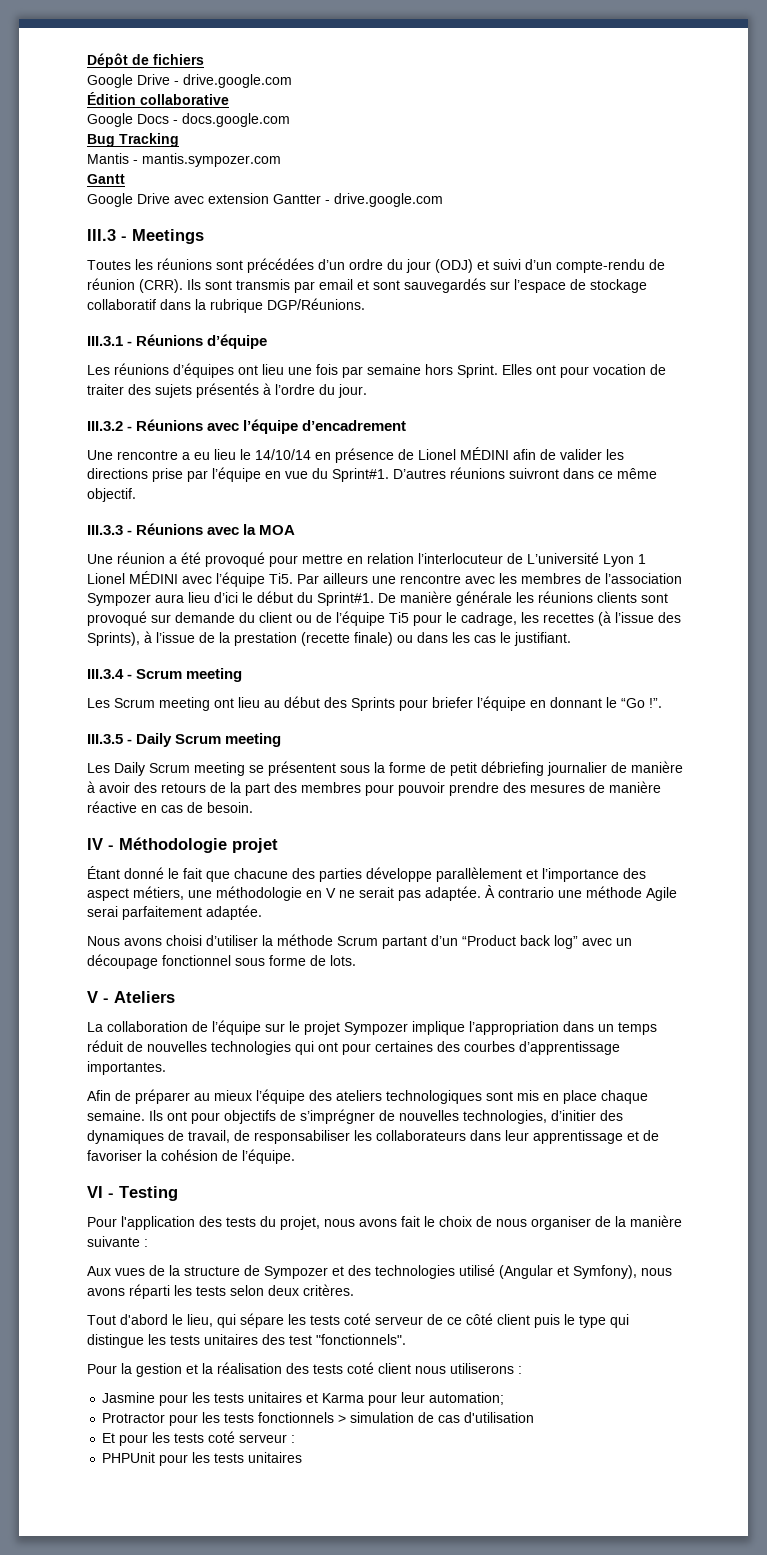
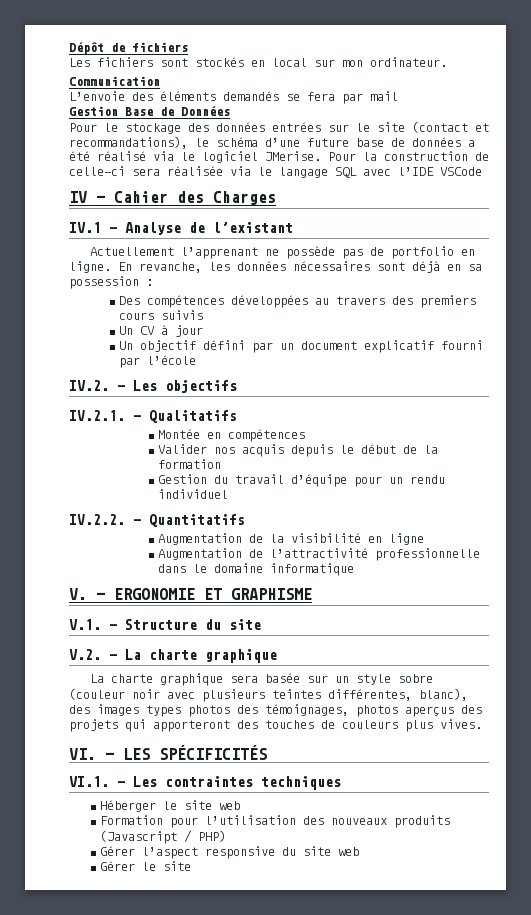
[87,74,292,88] [87,92,229,105] [87,113,290,127] [87,133,179,147] [87,153,281,167] [87,174,125,184] [87,193,443,207] [87,229,204,244] [87,258,665,273] [87,278,647,293] [87,298,365,313] [87,334,268,349] [87,363,666,378] [87,383,367,398] [87,419,407,434] [87,447,624,463] [87,467,657,482] [87,488,136,502] [87,523,296,535] [87,552,646,567] [87,571,682,587] [87,591,668,606] [87,611,681,626] [87,631,571,646] [87,668,243,682] [87,696,662,711] [87,733,282,747] [87,761,683,776] [87,781,661,796] [87,801,253,813] [87,837,278,853] [87,866,646,882] [87,885,677,901] [87,905,262,920] [87,934,632,949] [87,954,356,969] [87,991,175,1003] [87,1020,657,1035] [87,1040,620,1055] [87,1061,166,1075] [87,1089,648,1104] [87,1109,623,1124] [87,1130,659,1144] [87,1149,295,1164] [87,1186,178,1201] [87,1215,682,1230] [87,1236,148,1247] [87,1264,672,1279] [87,1284,354,1299] [87,1313,629,1328] [87,1334,406,1348] [87,1362,522,1377] [102,1392,505,1406] [102,1412,535,1426] [102,1431,296,1446] [102,1452,303,1466] Google Drive - drive.google.com // Édition collaborative // Google Docs - docs.google.com // Bug Tracking // Mantis - mantis.sympozer.com // Gantt // Google Drive avec extension Gantter - drive.google.com // III.3 - Meetings // Toutes les réunions sont précédées d’un ordre du jour (ODJ) et suivi d’un compte-rendu de réunion (CRR). Ils sont transmis par email et sont sauvegardés sur l’espace de stockage collaboratif dans la rubrique DGP/Réunions. // III.3.1 - Réunions d’équipe // Les réunions d’équipes ont lieu une fois par semaine hors Sprint. Elles ont pour vocation de traiter des sujets présentés à l’ordre du jour. // III.3.2 - Réunions avec l’équipe d’encadrement // Une rencontre a eu lieu le 14/10/14 en présence de Lionel MÉDINI afin de valider les directions prise par l’équipe en vue du Sprint#1. D’autres réunions suivront dans ce même objectif. // III.3.3 - Réunions avec la MOA // Une réunion a été provoqué pour mettre en relation l’interlocuteur de L’université Lyon 1 Lionel MÉDINI avec l’équipe Ti5. Par ailleurs une rencontre avec les membres de l’association Sympozer aura lieu d’ici le début du Sprint#1. De manière générale les réunions clients sont provoqué sur demande du client ou de l’équipe Ti5 pour le cadrage, les recettes (à l’issue des Sprints), à l’issue de la prestation (recette finale) ou dans les cas le justifiant. // III.3.4 - Scrum meeting // Les Scrum meeting ont lieu au début des Sprints pour briefer l’équipe en donnant le “Go !”. // III.3.5 - Daily Scrum meeting // Les Daily Scrum meeting se présentent sous la forme de petit débriefing journalier de manière à avoir des retours de la part des membres pour pouvoir prendre des mesures de manière réactive en cas de besoin. // IV - Méthodologie projet // Étant donné le fait que chacune des parties développe parallèlement et l’importance des aspect métiers, une méthodologie en V ne serait pas adaptée. À contrario une méthode Agile serai parfaitement adaptée. // Nous avons choisi d’utiliser la méthode Scrum partant d’un “Product back log” avec un découpage fonctionnel sous forme de lots. // V - Ateliers // La collaboration de l’équipe sur le projet Sympozer implique l’appropriation dans un temps réduit de nouvelles technologies qui ont pour certaines des courbes d’apprentissage importantes. // Afin de préparer au mieux l’équipe des ateliers technologiques sont mis en place chaque semaine. Ils ont pour objectifs de s’imprégner de nouvelles technologies, d’initier des dynamiques de travail, de responsabiliser les collaborateurs dans leur apprentissage et de favoriser la cohésion de l’équipe. // VI - Testing // Pour l'application des tests du projet, nous avons fait le choix de nous organiser de la manière suivante : // Aux vues de la structure de Sympozer et des technologies utilisé (Angular et Symfony), nous avons réparti les tests selon deux critères. // Tout d'abord le lieu, qui sépare les tests coté serveur de ce côté client puis le type qui distingue les tests unitaires des test "fonctionnels". // Pour la gestion et la réalisation des tests coté client nous utiliserons : // Jasmine pour les tests unitaires et Karma pour leur automation; // Protractor pour les tests fonctionnels > simulation de cas d'utilisation // Et pour les tests coté serveur : // PHPUnit pour les tests unitaires -> [69,57,447,67] [69,76,160,86] [69,91,398,104] [69,106,230,116] [69,121,489,134] [69,136,475,149] [69,151,489,163] [69,166,482,178] [69,191,276,205] [69,222,293,235] [89,246,475,259] [69,261,482,273] [69,276,153,289] [119,295,477,308] [119,310,204,320] [119,325,204,337] [119,340,484,353] [119,355,197,368] [69,380,237,393] [69,410,237,423] [158,429,306,442] [158,444,439,457] [158,459,222,469] [158,474,446,487] [158,489,229,499] [69,514,245,527] [158,533,425,545] [158,548,481,561] [158,563,355,576] [69,588,312,600] [69,619,261,630] [69,649,277,663] [89,673,433,686] [69,688,468,702] [69,704,482,717] [69,719,482,732] [69,744,267,760] [69,776,341,790] [99,800,240,812] [99,815,450,828] [99,830,226,844] [99,846,359,859] [99,861,191,871] Les fichiers sont stockés en local sur mon ordinateur. // Communication // L’envoie des éléments demandés se fera par mail // Gestion Base de Données // Pour le stockage des données entrées sur le site (contact et recommandations), le schéma d’une future base de données a été réalisé via le logiciel JMerise. Pour la construction de celle-ci sera réalisée via le langage SQL avec l’IDE VSCode // IV – Cahier des Charges // IV.1 - Analyse de l’existant // Actuellement l’apprenant ne possède pas de portfolio en ligne. En revanche, les données nécessaires sont déjà en sa possession : // Des compétences développées au travers des premiers cours suivis // Un CV à jour // Un objectif défini par un document explicatif fourni par l’école // IV.2. - Les objectifs // IV.2.1. - Qualitatifs // Montée en compétences // Valider nos acquis depuis le début de la formation // Gestion du travail d’équipe pour un rendu individuel // IV.2.2. - Quantitatifs // Augmentation de la visibilité en ligne // Augmentation de l’attractivité professionnelle dans le domaine informatique // V. - ERGONOMIE ET GRAPHISME // V.1. - Structure du site // V.2. - La charte graphique // La charte graphique sera basée sur un style sobre (couleur noir avec plusieurs teintes différentes, blanc), des images types photos des témoignages, photos aperçus des projets qui apporteront des touches de couleurs plus vives. // VI. - LES SPÉCIFICITÉS // VI.1. - Les contraintes techniques // Héberger le site web // Formation pour l’utilisation des nouveaux produits (Javascript / PHP) // Gérer l’aspect responsive du site web // Gérer le site

